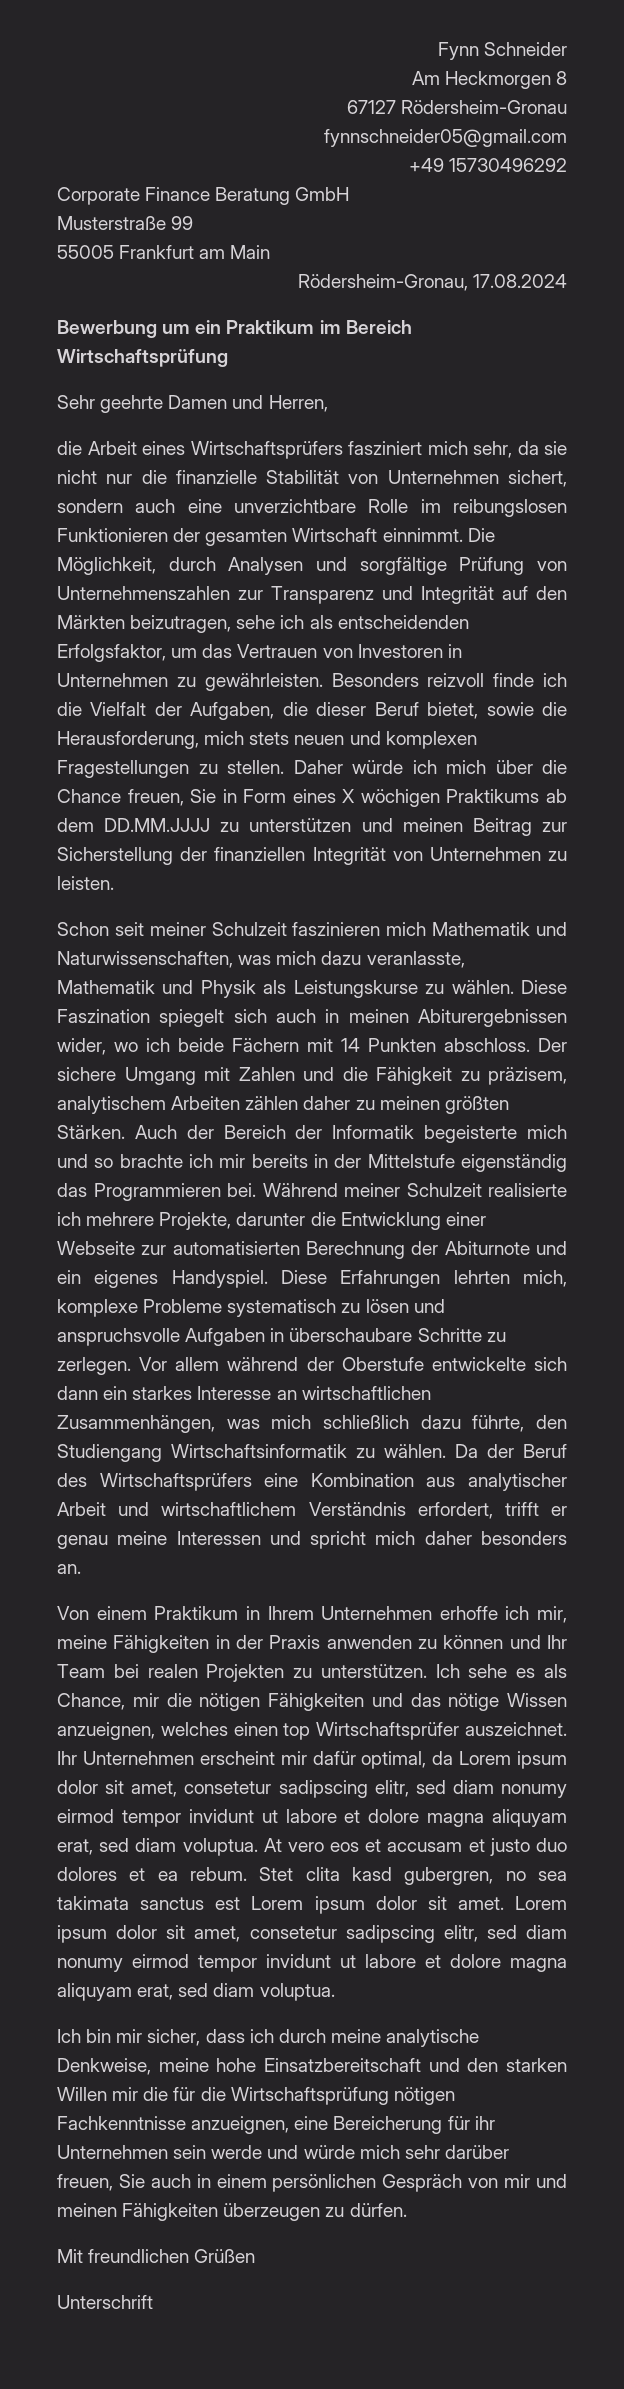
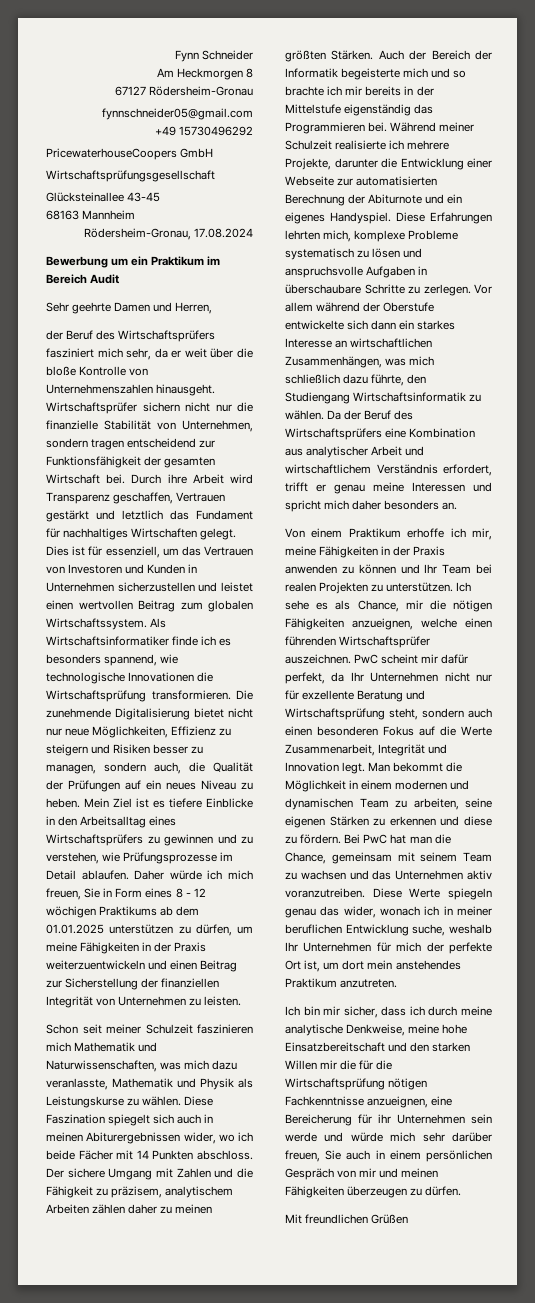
[57,187,350,205] [57,216,194,230] [57,245,271,259] Corporate Finance Beratung GmbH // Musterstraße 99 // 55005 Frankfurt am Main -> [46,148,214,160] [46,170,215,182] [46,192,161,202] [46,210,136,220] PricewaterhouseCoopers GmbH // Wirtschaftsprüfungsgesellschaft // Glücksteinallee 43-45 // 68163 Mannheim
[57,349,228,367] Wirtschaftsprüfung -> [90,274,120,284] Audit
[57,441,185,455] die Arbeit eines -> [46,330,116,340] der Beruf des
[544,441,567,455] sie -> [171,348,254,358] [46,366,149,376] [46,384,216,396] [46,402,180,414] er weit über die bloße Kontrolle von Unternehmenszahlen hinausgeht. Wirtschaftsprüfer sichern
[387,470,567,487] [57,499,567,517] [57,528,495,546] [57,557,568,575] [57,586,567,604] [57,615,469,633] [57,644,166,662] Unternehmen sichert, sondern auch eine unverzichtbare Rolle im reibungslosen Funktionieren der gesamten Wirtschaft einnimmt. Die Möglichkeit, durch Analysen und sorgfältige Prüfung von Unternehmenszahlen zur Transparenz und Integrität auf den Märkten beizutragen, sehe ich als entscheidenden Erfolgsfaktor, -> [182,420,253,432] [46,438,216,450] [46,456,216,468] [46,474,253,484] [46,492,226,504] [46,510,253,522] [46,528,237,540] [46,546,160,558] Unternehmen, sondern tragen entscheidend zur Funktionsfähigkeit der gesamten Wirtschaft bei. Durch ihre Arbeit wird Transparenz geschaffen, Vertrauen gestärkt und letztlich das Fundament für nachhaltiges Wirtschaften gelegt. Dies ist für essenziell,
[447,644,462,658] [57,673,567,691] [57,702,567,720] [57,731,477,749] [57,760,284,778] in Unternehmen zu gewährleisten. Besonders reizvoll finde ich die Vielfalt der Aufgaben, die dieser Beruf bietet, sowie die Herausforderung, mich stets neuen und komplexen Fragestellungen zu stellen. -> [125,564,198,574] [46,582,253,592] [46,600,253,612] [46,618,167,630] [46,636,232,646] [46,654,179,666] [46,672,214,684] [46,690,253,702] [46,708,253,720] [46,726,232,738] [46,744,204,756] [46,762,253,774] [46,780,253,792] [46,798,253,808] [46,816,177,828] [46,834,253,846] [46,852,234,864] [46,870,129,880] und Kunden in Unternehmen sicherzustellen und leistet einen wertvollen Beitrag zum globalen Wirtschaftssystem. Als Wirtschaftsinformatiker finde ich es besonders spannend, wie technologische Innovationen die Wirtschaftsprüfung transformieren. Die zunehmende Digitalisierung bietet nicht nur neue Möglichkeiten, Effizienz zu steigern und Risiken besser zu managen, sondern auch, die Qualität der Prüfungen auf ein neues Niveau zu heben. Mein Ziel ist es tiefere Einblicke in den Arbeitsalltag eines Wirtschaftsprüfers zu gewinnen und zu verstehen, wie Prüfungsprozesse im Detail ablaufen.
[495,760,567,774] [57,789,121,803] über die Chance -> (253, 875) none
[342,789,356,803] X -> [175,888,206,898] 8 - 12
[104,818,463,832] DD.MM.JJJJ zu unterstützen und meinen -> [46,924,253,936] [46,942,207,954] [46,960,198,970] 01.01.2025 unterstützen zu dürfen, um meine Fähigkeiten in der Praxis weiterzuentwickeln und einen
[232,1038,299,1052] Fächern -> [78,1150,113,1160] Fächer
[245,1606,433,1620] in Ihrem Unternehmen -> (401, 533) none
[371,1693,567,1711] [57,1722,567,1740] [57,1751,567,1769] [57,1780,567,1798] [57,1809,567,1827] [57,1838,567,1856] [57,1867,567,1885] [57,1896,567,1914] [57,1925,567,1943] [57,1954,567,1972] [57,1983,335,2001] und das nötige Wissen anzueignen, welches einen top Wirtschaftsprüfer auszeichnet. Ihr Unternehmen erscheint mir dafür optimal, da Lorem ipsum dolor sit amet, consetetur sadipscing elitr, sed diam nonumy eirmod tempor invidunt ut labore et dolore magna aliquyam erat, sed diam voluptua. At vero eos et accusam et justo duo dolores et ea rebum. Stet clita kasd gubergren, no sea takimata sanctus est Lorem ipsum dolor sit amet. Lorem ipsum dolor sit amet, consetetur sadipscing elitr, sed diam nonumy eirmod tempor invidunt ut labore et dolore magna aliquyam erat, sed diam voluptua. -> [352,618,492,630] [285,636,431,648] [285,654,469,664] [285,672,492,684] [285,690,426,702] [285,708,492,720] [285,726,492,736] [285,744,448,756] [285,762,463,774] [285,780,470,792] [285,798,492,810] [285,816,492,828] [285,834,451,844] [285,852,492,864] [285,870,492,880] [285,888,492,900] [285,906,492,918] [285,924,492,936] [285,942,492,954] [285,960,461,972] [285,978,398,988] anzueignen, welche einen führenden Wirtschaftsprüfer auszeichnen. PwC scheint mir dafür perfekt, da Ihr Unternehmen nicht nur für exzellente Beratung und Wirtschaftsprüfung steht, sondern auch einen besonderen Fokus auf die Werte Zusammenarbeit, Integrität und Innovation legt. Man bekommt die Möglichkeit in einem modernen und dynamischen Team zu arbeiten, seine eigenen Stärken zu erkennen und diese zu fördern. Bei PwC hat man die Chance, gemeinsam mit seinem Team zu wachsen und das Unternehmen aktiv voranzutreiben. Diese Werte spiegeln genau das wider, wonach ich in meiner beruflichen Entwicklung suche, weshalb Ihr Unternehmen für mich der perfekte Ort ist, um dort mein anstehendes Praktikum anzutreten.
[57,2295,153,2309] // Unterschrift -> (409, 1219) none

